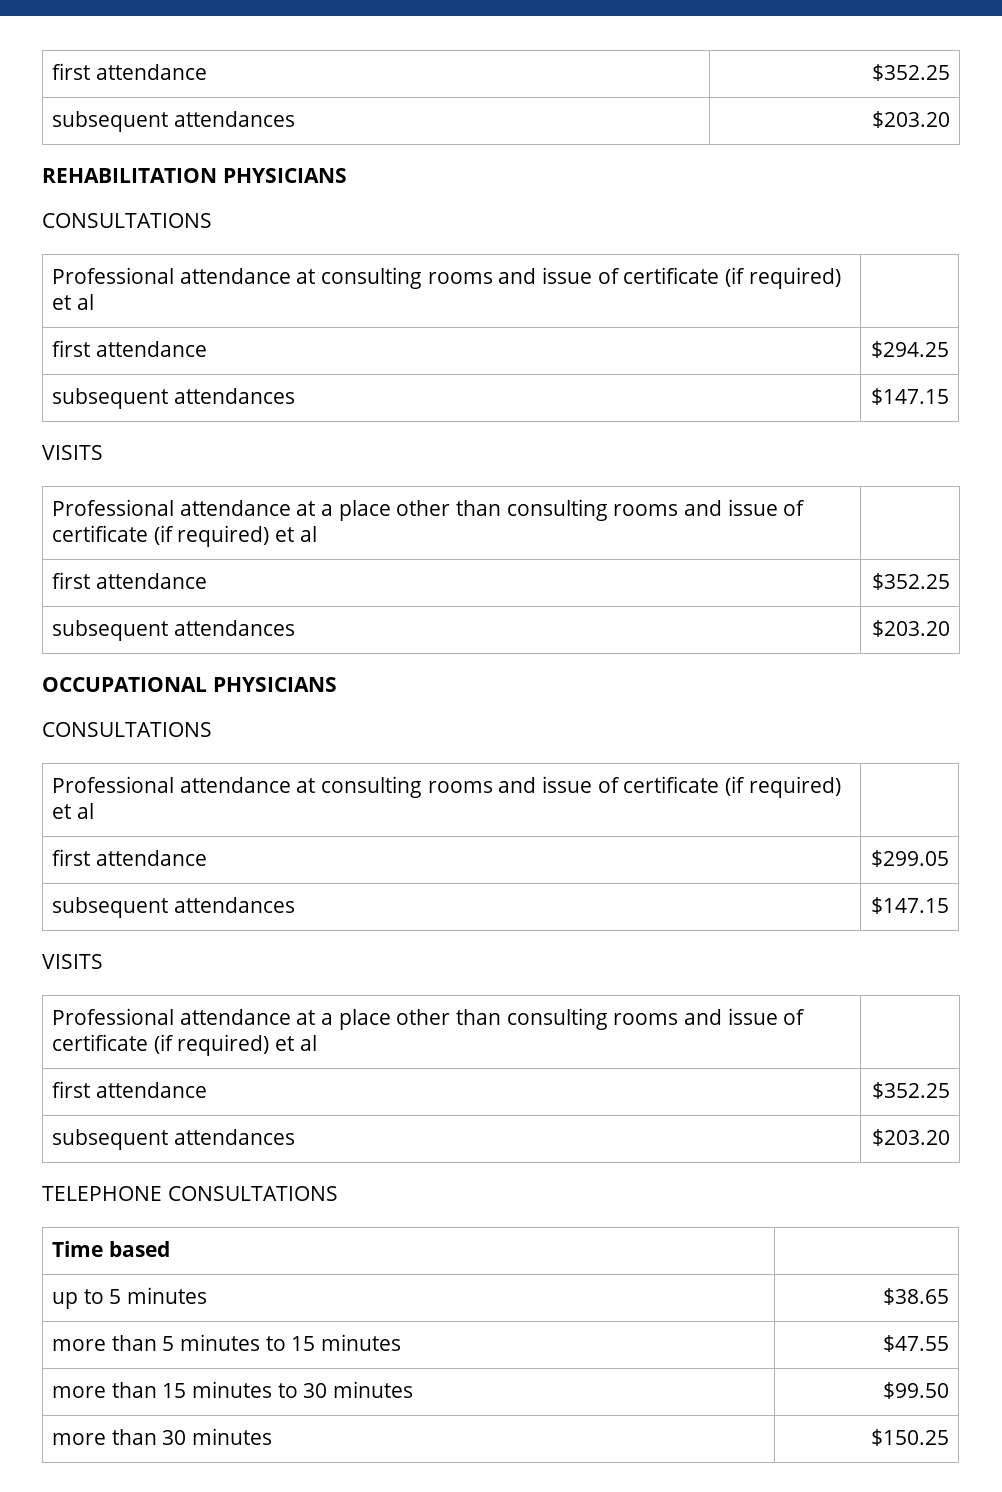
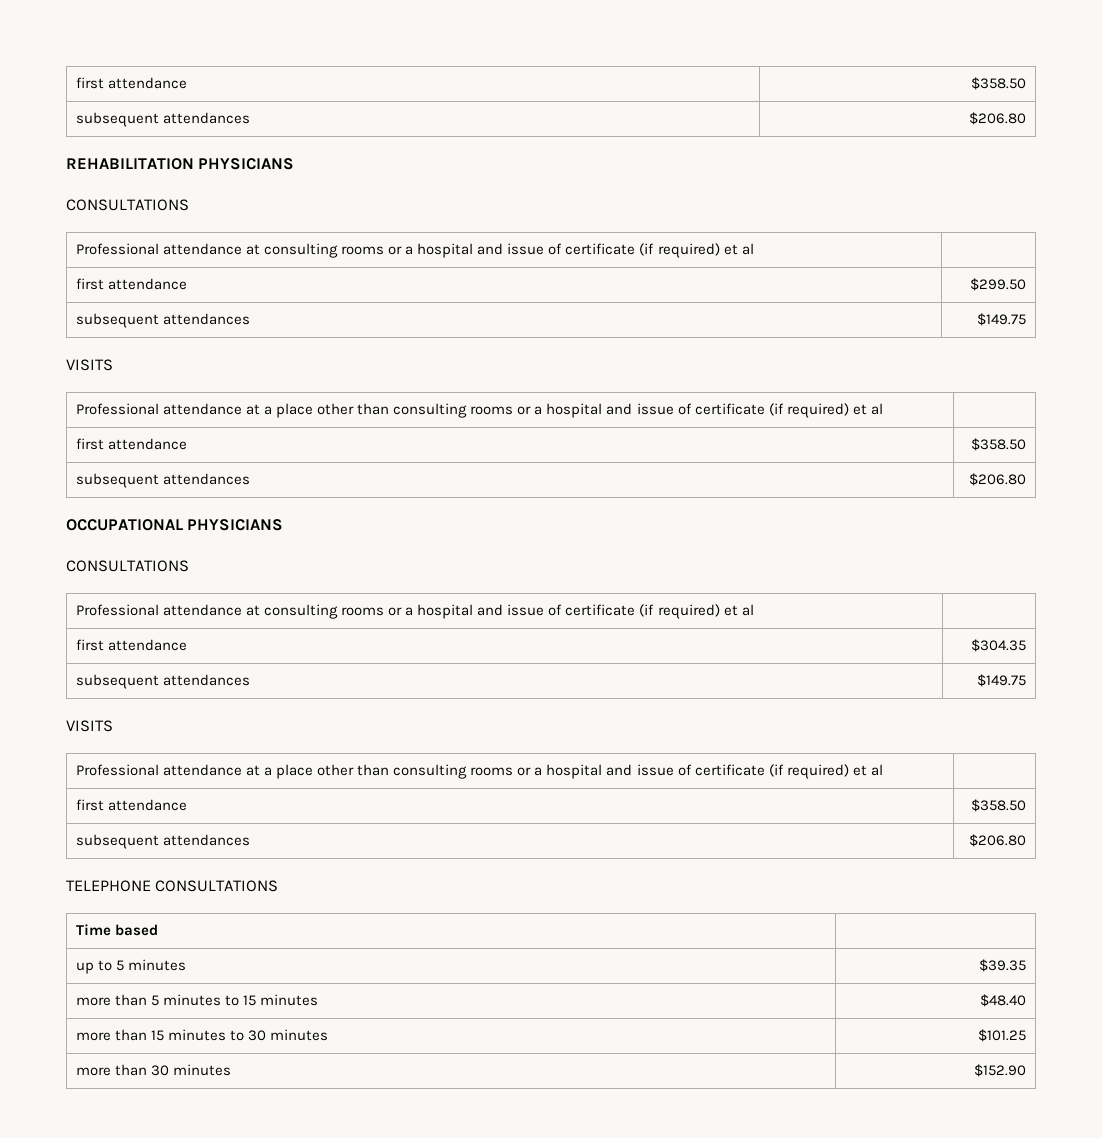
[51,63,207,80] [872,64,951,81] [51,111,295,132] [872,111,951,128] first attendance | $352.25 // subsequent attendances | $203.20 -> [75,77,187,89] [971,77,1027,90] [75,112,250,127] [969,112,1027,125] first attendance | $358.50 // subsequent attendances | $206.80
(493, 278) none -> [388,243,474,258] or a hospital
[871,341,950,358] [51,388,295,409] [871,388,950,405] $294.25 // subsequent attendances | $147.15 -> [970,278,1027,291] [75,313,250,328] [977,313,1027,326] $299.50 // subsequent attendances | $149.75
(679, 510) none -> [517,403,603,418] or a hospital
[872,573,951,590] [51,620,295,641] [872,620,951,637] $352.25 // subsequent attendances | $203.20 -> [971,438,1027,451] [75,473,250,488] [969,473,1027,486] $358.50 // subsequent attendances | $206.80
(493, 787) none -> [388,604,474,619] or a hospital
[871,850,950,867] [51,897,295,918] [871,897,950,914] $299.05 // subsequent attendances | $147.15 -> [971,639,1027,652] [75,674,250,689] [977,674,1027,687] $304.35 // subsequent attendances | $149.75
(679, 1019) none -> [517,764,603,779] or a hospital
[872,1082,951,1099] [51,1129,295,1150] [872,1129,951,1146] $352.25 // subsequent attendances | $203.20 -> [971,799,1027,812] [75,834,250,849] [969,834,1027,847] $358.50 // subsequent attendances | $206.80
[883,1288,950,1305] $38.65 -> [979,959,1027,972] $39.35
[883,1335,950,1352] $47.55 -> [980,994,1027,1007] $48.40
[883,1382,950,1399] $99.50 -> [978,1029,1027,1042] $101.25
[871,1429,950,1446] $150.25 -> [974,1064,1027,1077] $152.90

